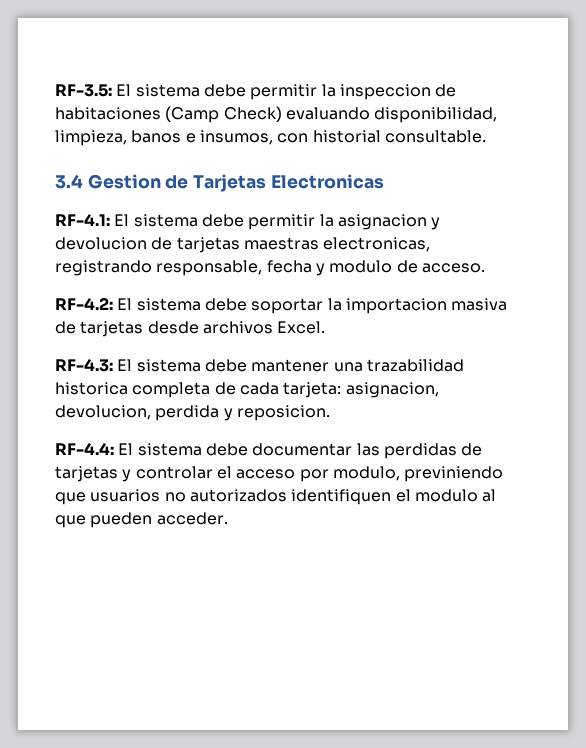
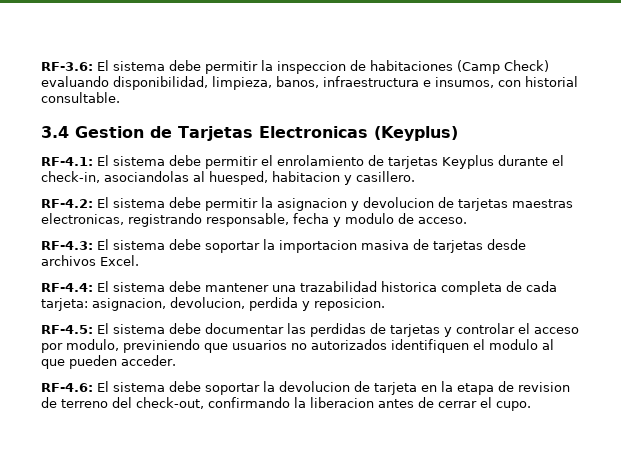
[55,84,112,97] RF-3.5: -> [41,62,93,71] RF-3.6:
[131,130,182,143] banos -> [276,76,419,88] banos, infraestructura
(384, 181) none -> [373,126,458,141] (Keyplus)
(316, 222) none -> [261,155,564,169] [41,171,415,185] [41,197,258,211] el enrolamiento de tarjetas Keyplus durante el check-in, asociandolas al huesped, habitacion y casillero. // RF-4.2: El sistema debe permitir
[55,297,113,310] RF-4.2: -> [41,241,93,250] RF-4.3:
[55,358,113,372] RF-4.3: -> [41,283,93,292] RF-4.4:
[55,442,114,455] RF-4.4: -> [41,325,93,334] RF-4.5:
(228, 518) none -> [41,381,570,395] [41,397,531,411] // RF-4.6: El sistema debe soportar la devolucion de tarjeta en la etapa de revision de terreno del check-out, confirmando la liberacion antes de cerrar el cupo.

